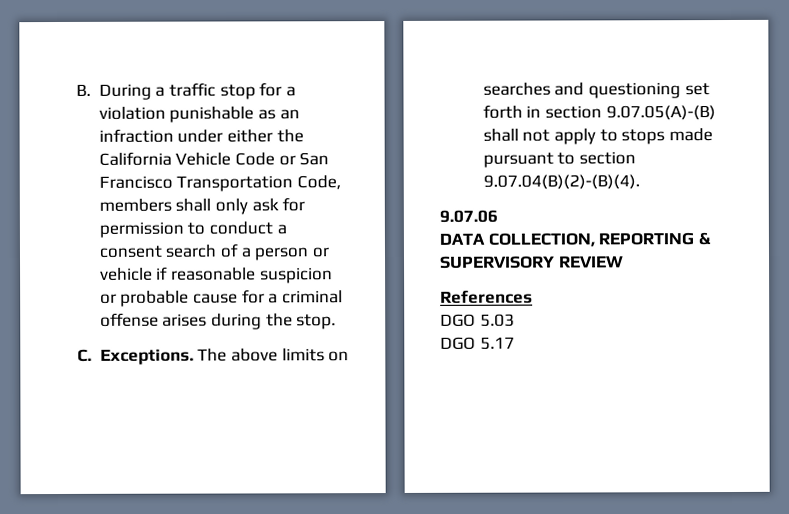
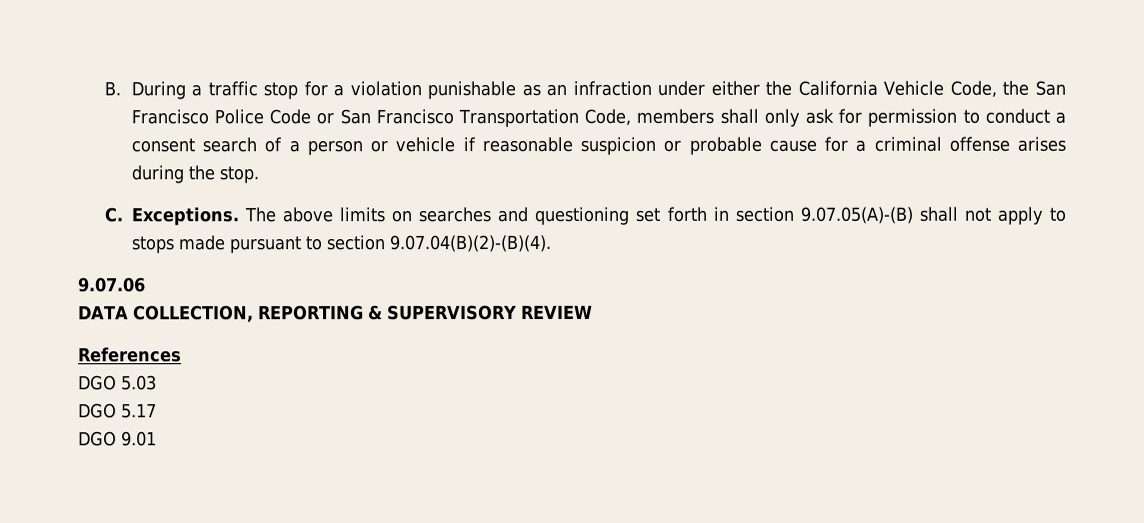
(232, 159) none -> [949,80,1066,98] [130,109,264,125] Code, the San Francisco Police
(515, 343) none -> [78,431,157,447] // DGO 9.01

